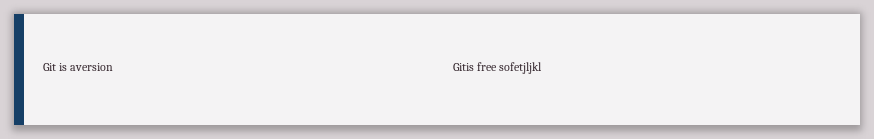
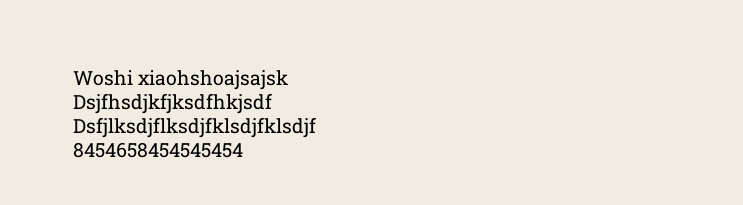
[43,63,114,71] [453,62,543,74] Git is aversion // Gitis free sofetjljkl -> [73,70,289,90] [73,93,272,114] [73,117,316,138] [73,142,243,158] Woshi xiaohshoajsajsk // Dsjfhsdjkfjksdfhkjsdf // Dsfjlksdjflksdjfklsdjfklsdjf // 8454658454545454

